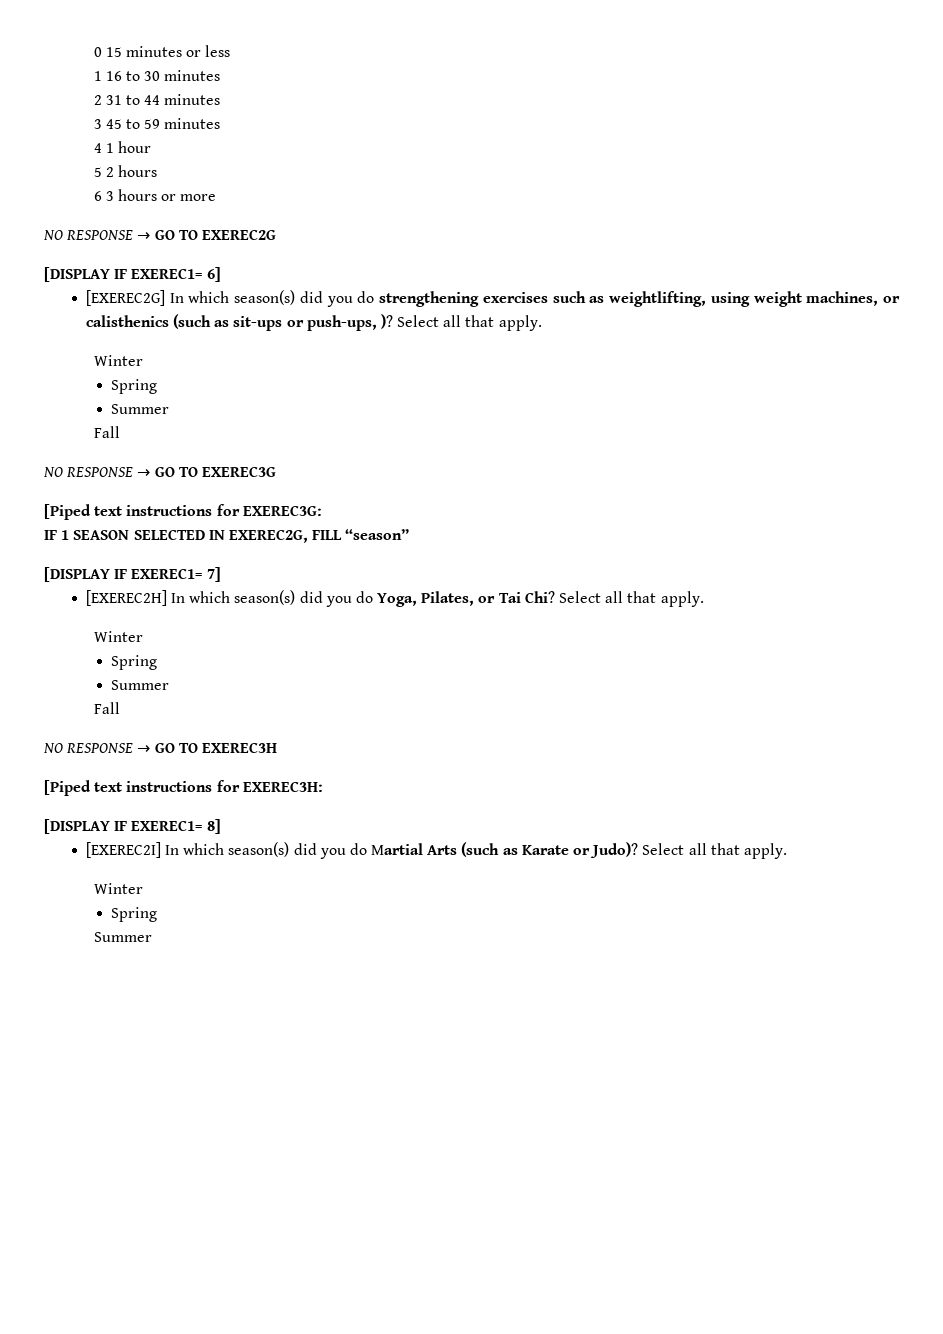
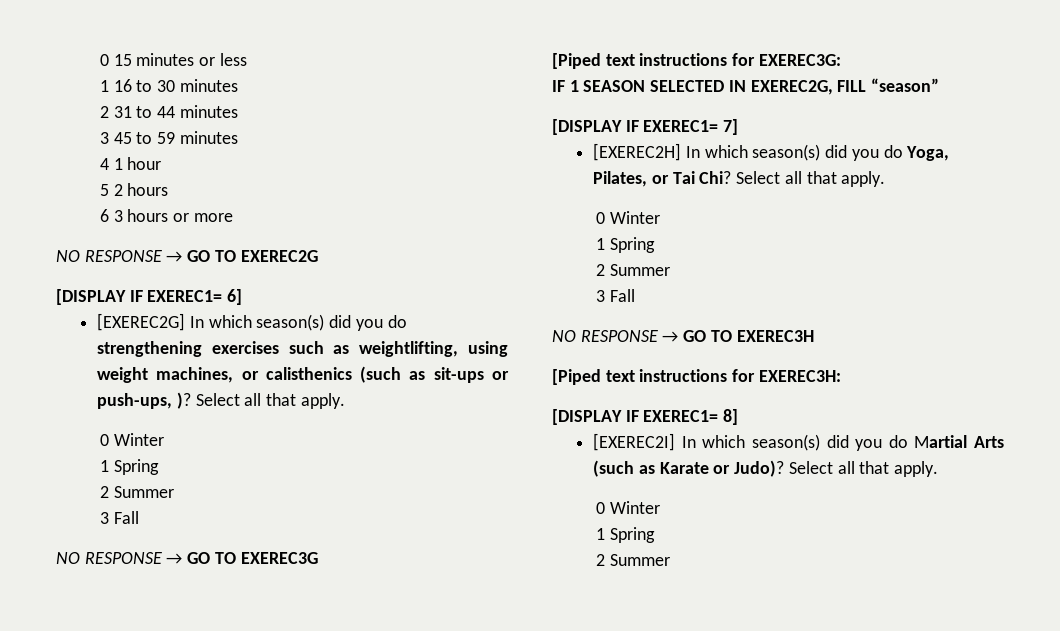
[93,355,143,366] [110,379,157,394] [110,404,169,414] Winter // Spring // Summer // -> [99,433,164,446] [99,459,159,475] [99,486,174,498] [99,512,109,524] 0 Winter // 1 Spring // 2 Summer // 3
[93,631,143,642] [110,655,157,670] [110,680,169,690] Winter // Spring // Summer // -> [595,211,660,224] [595,237,655,253] [595,264,670,276] [595,290,605,302] 0 Winter // 1 Spring // 2 Summer // 3
[93,883,143,894] [110,907,157,922] Winter // Spring // -> [595,501,660,514] [595,527,655,543] [595,554,605,566] 0 Winter // 1 Spring // 2

